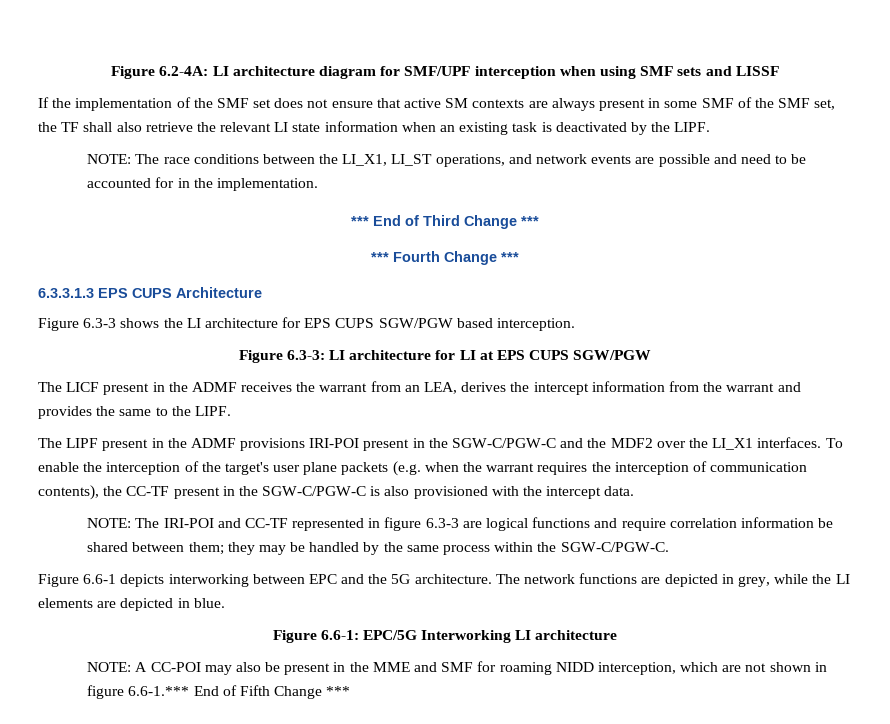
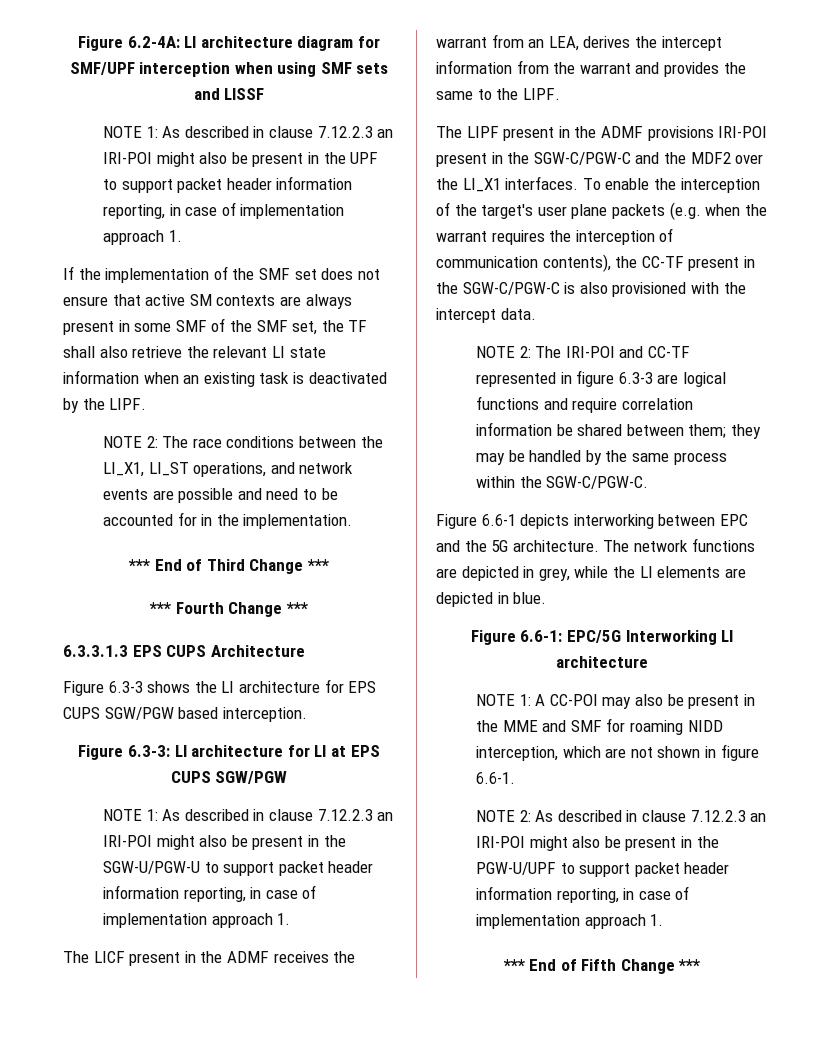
(779, 71) none -> [103,126,394,138] [103,152,379,167] [103,176,353,193] [103,202,345,219] [103,230,182,245] // NOTE 1: As described in clause 7.12.2.3 an IRI-POI might also be present in the UPF to support packet header information reporting, in case of implementation approach 1.
[87,154,132,164] NOTE: -> [103,436,158,448] NOTE 2:
(652, 355) none -> [103,809,394,821] [103,835,346,850] [103,861,374,876] [103,885,317,902] [103,913,291,928] // NOTE 1: As described in clause 7.12.2.3 an IRI-POI might also be present in the SGW-U/PGW-U to support packet header information reporting, in case of implementation approach 1.
[87,518,132,528] NOTE: -> [476,346,531,358] NOTE 2:
[87,662,132,672] NOTE: -> [476,694,531,706] NOTE 1:
[128,686,190,696] 6.6-1.*** -> [476,772,516,784] [476,810,767,822] [476,836,719,851] [476,862,730,877] [476,886,690,903] [476,914,664,929] [502,959,525,971] 6.6-1. // NOTE 2: As described in clause 7.12.2.3 an IRI-POI might also be present in the PGW-U/UPF to support packet header information reporting, in case of implementation approach 1. // ***

